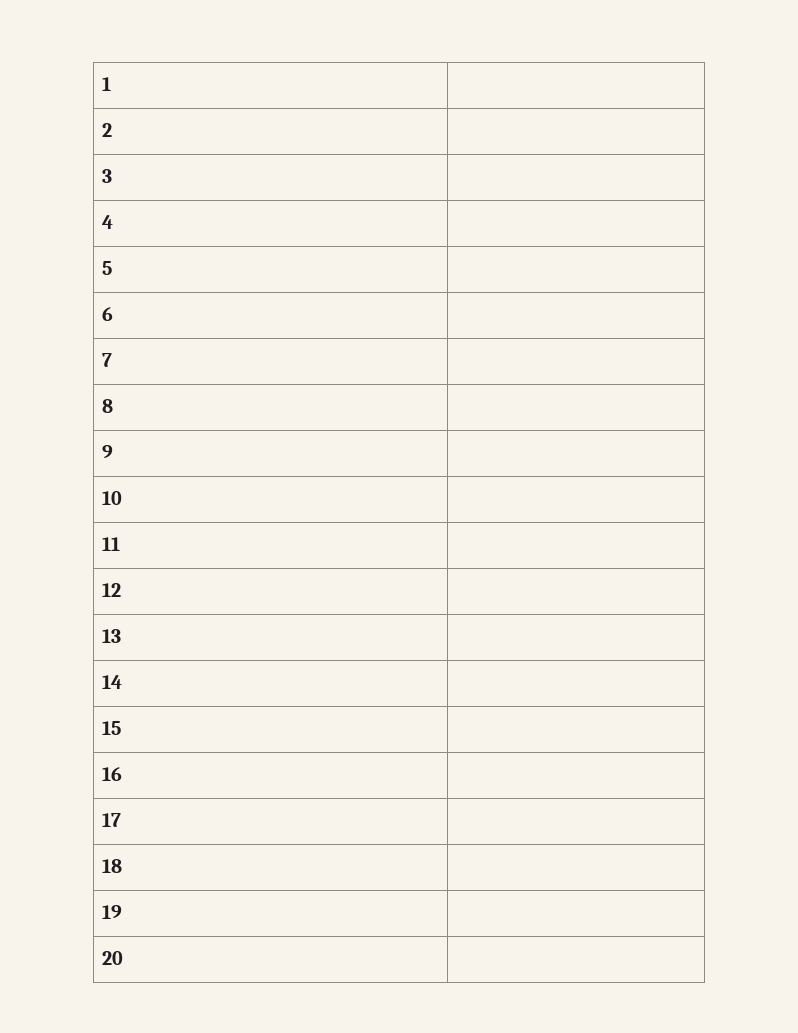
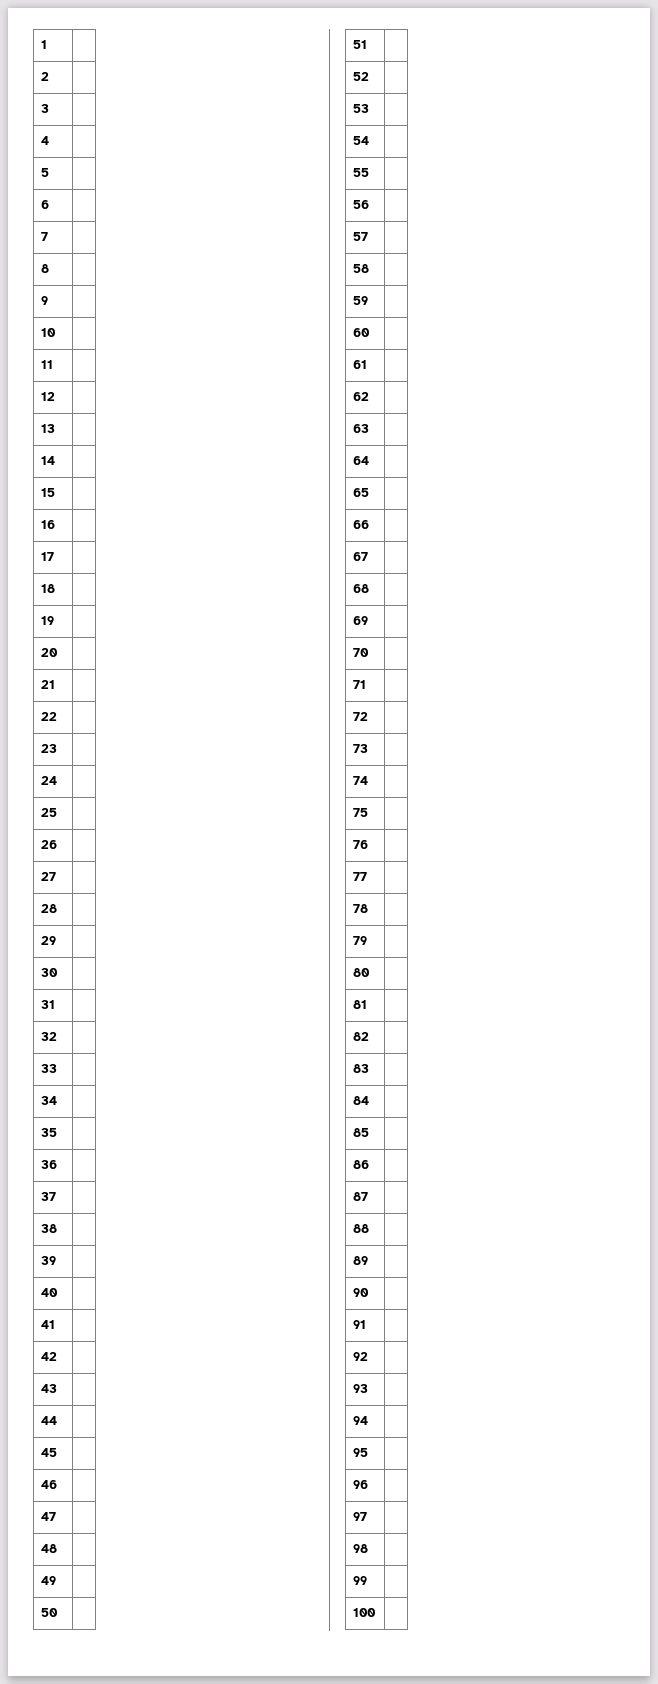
(124, 958) none -> [41,680,56,689] [41,712,58,721] [41,744,58,753] [41,776,58,785] [41,808,58,817] [41,840,58,849] [41,872,57,881] [41,904,58,913] [41,936,57,945] [41,968,59,977] [41,1000,56,1009] [41,1032,58,1041] [41,1064,58,1073] [41,1096,58,1105] [41,1128,58,1137] [41,1160,58,1169] [41,1192,57,1201] [41,1224,58,1233] [41,1256,57,1265] [41,1288,59,1297] [41,1320,56,1329] [41,1352,58,1361] [41,1384,58,1393] [41,1416,58,1425] [41,1448,58,1457] [41,1480,58,1489] [41,1512,57,1521] [41,1544,58,1553] [41,1576,57,1585] [41,1608,59,1617] [353,40,368,49] [353,72,370,81] [353,104,370,113] [353,136,370,145] [353,168,370,177] [353,200,370,209] [353,232,369,241] [353,264,370,273] [353,296,369,305] [353,328,371,337] [353,360,368,369] [353,392,370,401] [353,424,370,433] [353,456,370,465] [353,488,370,497] [353,520,370,529] [353,552,369,561] [353,584,370,593] [353,616,369,625] [353,648,370,657] [353,680,367,689] [353,712,369,721] [353,744,369,753] [353,776,369,785] [353,808,369,817] [353,840,369,849] [353,872,368,881] [353,904,369,913] [353,936,368,945] [353,968,371,977] [353,1000,368,1009] [353,1032,370,1041] [353,1064,370,1073] [353,1096,370,1105] [353,1128,370,1137] [353,1160,370,1169] [353,1192,369,1201] [353,1224,370,1233] [353,1256,369,1265] [353,1288,370,1297] [353,1320,367,1329] [353,1352,369,1361] [353,1384,369,1393] [353,1416,369,1425] [353,1448,369,1457] [353,1480,369,1489] [353,1512,368,1521] [353,1544,369,1553] [353,1576,368,1585] [353,1608,377,1617] // 21 | // 22 | // 23 | // 24 | // 25 | // 26 | // 27 | // 28 | // 29 | // 30 | // 31 | // 32 | // 33 | // 34 | // 35 | // 36 | // 37 | // 38 | // 39 | // 40 | // 41 | // 42 | // 43 | // 44 | // 45 | // 46 | // 47 | // 48 | // 49 | // 50 | // 51 | // 52 | // 53 | // 54 | // 55 | // 56 | // 57 | // 58 | // 59 | // 60 | // 61 | // 62 | // 63 | // 64 | // 65 | // 66 | // 67 | // 68 | // 69 | // 70 | // 71 | // 72 | // 73 | // 74 | // 75 | // 76 | // 77 | // 78 | // 79 | // 80 | // 81 | // 82 | // 83 | // 84 | // 85 | // 86 | // 87 | // 88 | // 89 | // 90 | // 91 | // 92 | // 93 | // 94 | // 95 | // 96 | // 97 | // 98 | // 99 | // 100 |

